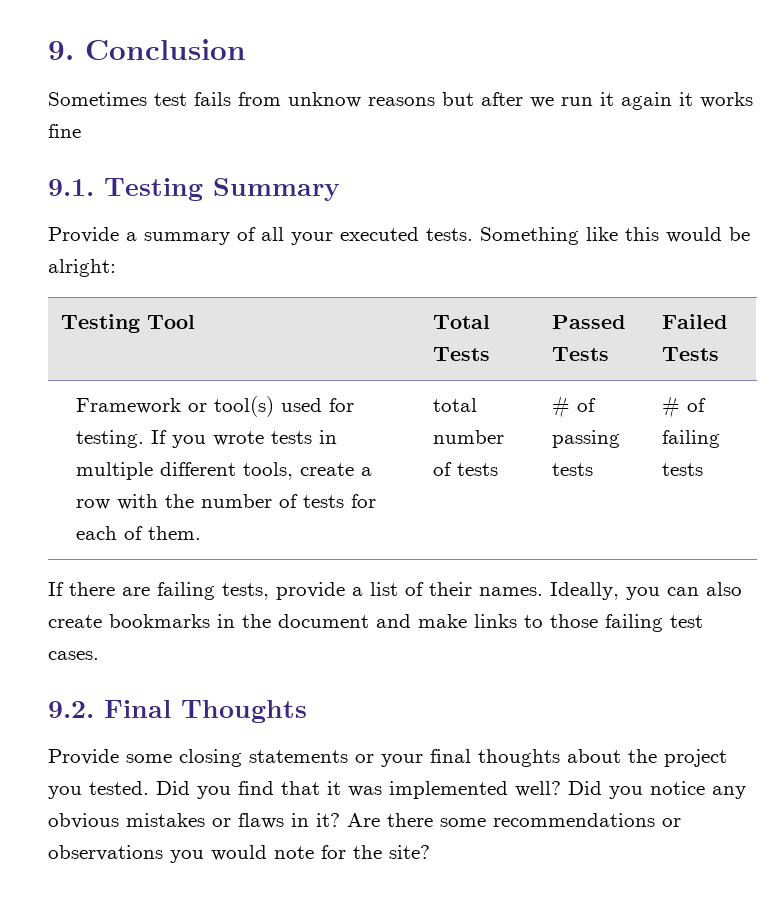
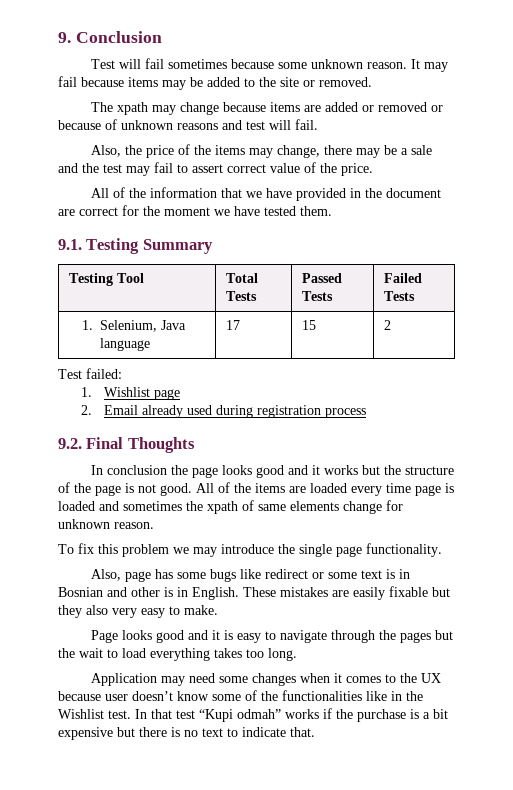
[48,92,753,110] [48,124,81,138] [48,178,340,201] [48,227,750,245] [48,259,116,277] Sometimes test fails from unknow reasons but after we run it again it works fine // 9.1. Testing Summary // Provide a summary of all your executed tests. Something like this would be alright: -> [90,58,448,72] [58,76,372,90] [90,102,443,115] [58,119,318,130] [90,144,432,158] [58,162,373,176] [90,187,441,201] [58,205,332,216] [58,238,213,254] Test will fail sometimes because some unknown reason. It may fail because items may be added to the site or removed. // The xpath may change because items are added or removed or because of unknown reasons and test will fail. // Also, the price of the items may change, there may be a sale and the test may fail to assert correct value of the price. // All of the information that we have provided in the document are correct for the moment we have tested them. // 9.1. Testing Summary
[76,396,355,417] [76,430,338,448] [76,462,373,480] [76,494,377,510] [76,526,202,540] [432,398,477,412] [432,430,504,444] [432,462,498,476] [551,395,596,418] [551,430,620,448] [551,463,593,476] [661,395,706,418] [661,430,720,448] [661,463,703,476] [48,582,742,600] [48,614,703,632] [48,651,99,660] [48,700,307,723] [48,749,727,767] [48,781,746,799] [48,813,681,829] [48,845,430,863] Framework or tool(s) used for testing. If you wrote tests in multiple different tools, create a row with the number of tests for each of them. | total number of tests | # of passing tests | # of failing tests // If there are failing tests, provide a list of their names. Ideally, you can also create bookmarks in the document and make links to those failing test cases. // 9.2. Final Thoughts // Provide some closing statements or your final thoughts about the project you tested. Did you find that it was implemented well? Did you notice any obvious mistakes or flaws in it? Are there some recommendations or observations you would note for the site? -> [82,320,187,332] [100,338,151,351] [225,320,240,330] [301,320,316,330] [383,320,391,330] [58,368,122,379] [80,387,180,400] [80,405,366,418] [58,437,195,453] [90,465,454,478] [58,482,454,496] [58,500,403,514] [58,519,154,529] [58,543,442,557] [90,569,410,582] [58,586,450,600] [58,605,218,618] [90,630,453,643] [58,648,297,661] [90,673,441,686] [58,690,423,701] [58,708,448,722] [58,727,315,740] 1. Selenium, Java language | 17 | 15 | 2 // Test failed: // 1. Wishlist page // 2. Email already used during registration process // 9.2. Final Thoughts // In conclusion the page looks good and it works but the structure of the page is not good. All of the items are loaded every time page is loaded and sometimes the xpath of same elements change for unknown reason. // To fix this problem we may introduce the single page functionality. // Also, page has some bugs like redirect or some text is in Bosnian and other is in English. These mistakes are easily fixable but they also very easy to make. // Page looks good and it is easy to navigate through the pages but the wait to load everything takes too long. // Application may need some changes when it comes to the UX because user doesn’t know some of the functionalities like in the Wishlist test. In that test “Kupi odmah” works if the purchase is a bit expensive but there is no text to indicate that.

